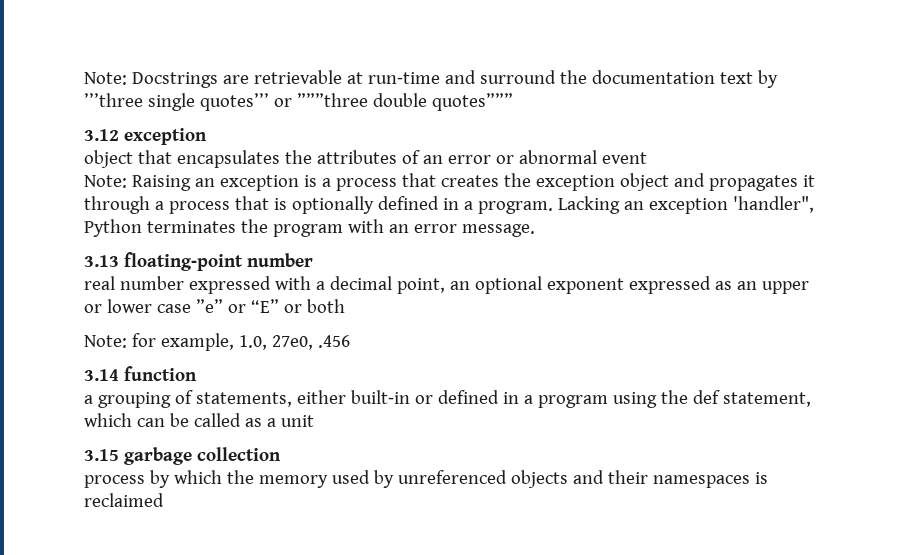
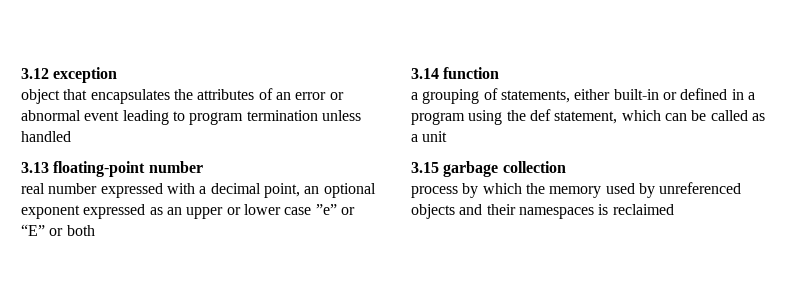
[84,70,778,88] [84,93,513,111] Note: Docstrings are retrievable at run‐time and surround the documentation text by ’’’three single quotes’’’ or ”””three double quotes””” // -> (21, 73) none
[84,173,815,191] [84,196,814,214] [84,219,535,237] // Note: Raising an exception is a process that creates the exception object and propagates it through a process that is optionally defined in a program. Lacking an exception 'handler", Python terminates the program with an error message. -> [122,110,361,125] [21,131,71,142] leading to program termination unless handled
[84,333,350,351] // Note: for example, 1.0, 27e0, .456 -> (95, 230) none

